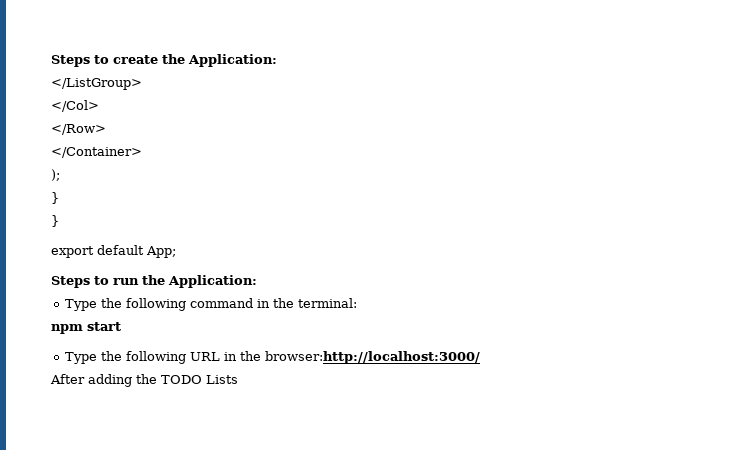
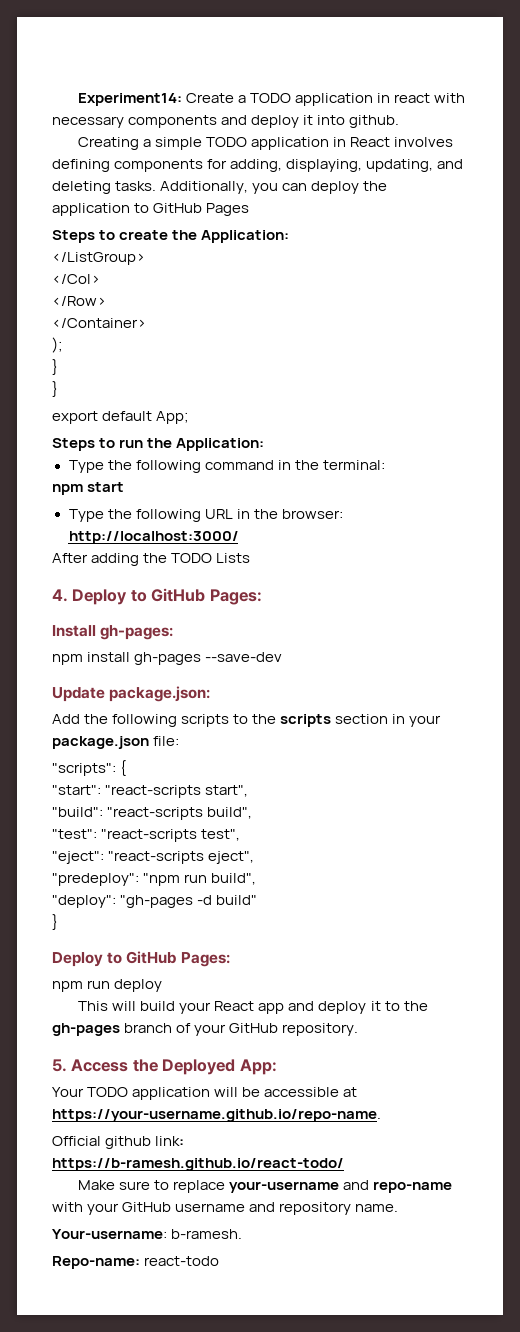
(51, 61) none -> [78,93,466,106] [52,115,400,128] [78,137,454,150] [52,159,464,172] [52,181,388,194] [52,203,250,216] Experiment14: Create a TODO application in react with necessary components and deploy it into github. // Creating a simple TODO application in React involves defining components for adding, displaying, updating, and deleting tasks. Additionally, you can deploy the application to GitHub Pages //
[265,351,481,364] browser:http://localhost:3000/ -> [281,509,343,519] [68,531,239,544] browser: http://localhost:3000/
(238, 379) none -> [52,588,262,605] [52,625,174,640] [52,652,283,665] [52,686,211,702] [52,714,442,727] [52,736,180,749] [52,760,127,776] [52,785,249,798] [52,807,253,820] [52,829,241,842] [52,851,255,864] [52,873,257,886] [52,895,258,908] [52,914,58,930] [52,951,230,967] [52,979,163,992] [78,1001,428,1014] [52,1023,359,1036] [52,1059,277,1075] [52,1087,358,1100] [52,1109,381,1122] [52,1136,185,1149] [52,1158,344,1171] [78,1180,453,1193] [52,1202,399,1215] [52,1229,243,1239] [52,1256,220,1269] // 4. Deploy to GitHub Pages: // Install gh-pages: // npm install gh-pages --save-dev // Update package.json: // Add the following scripts to the scripts section in your package.json file: // "scripts": { // "start": "react-scripts start", // "build": "react-scripts build", // "test": "react-scripts test", // "eject": "react-scripts eject", // "predeploy": "npm run build", // "deploy": "gh-pages -d build" // } // Deploy to GitHub Pages: // npm run deploy // This will build your React app and deploy it to the gh-pages branch of your GitHub repository. // 5. Access the Deployed App: // Your TODO application will be accessible at https://your-username.github.io/repo-name. // Official github link: https://b-ramesh.github.io/react-todo/ // Make sure to replace your-username and repo-name with your GitHub username and repository name. // Your-username: b-ramesh. // Repo-name: react-todo

